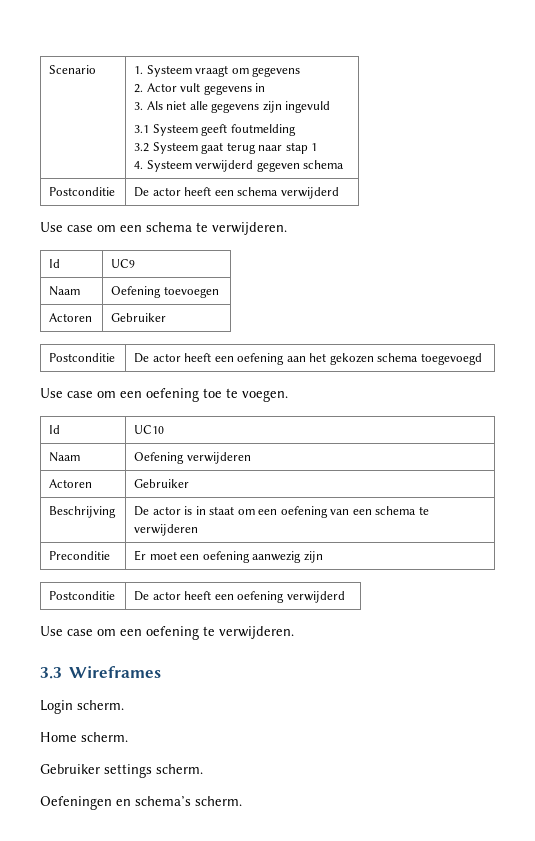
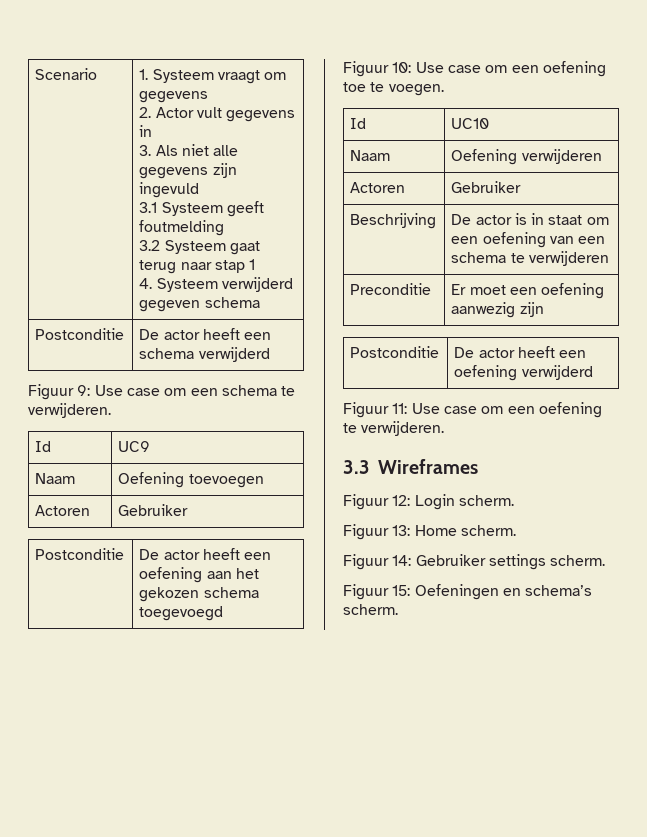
(339, 193) none -> [28,384,91,400] Figuur 9:
(482, 359) none -> [343,61,412,77] Figuur 10:
(345, 597) none -> [343,402,408,418] Figuur 11:
(162, 672) none -> [343,494,411,510] Figuur 12:
(124, 705) none -> [343,524,411,540] Figuur 13:
(128, 737) none -> [343,554,412,570] Figuur 14:
(203, 769) none -> [343,584,411,600] Figuur 15:

